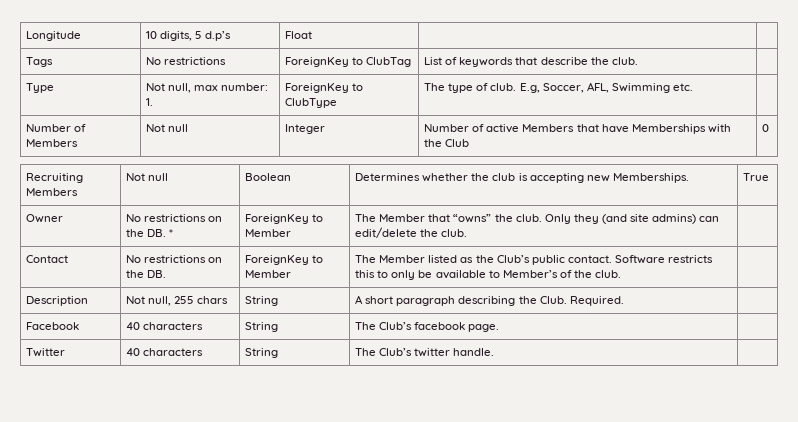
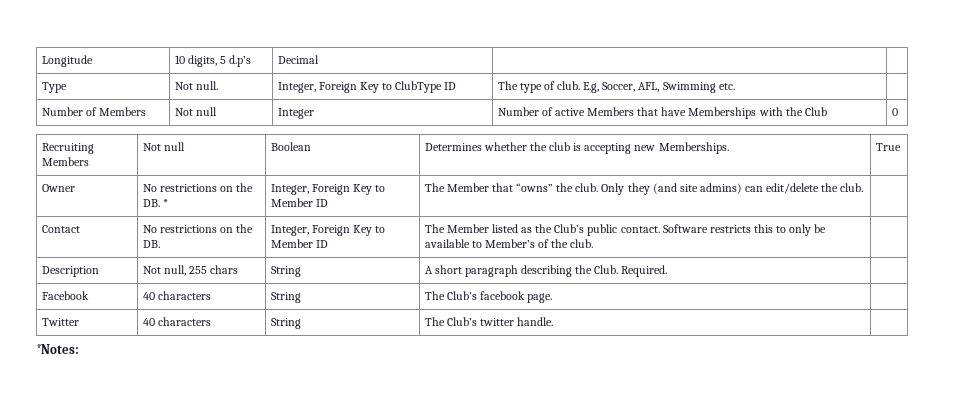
[285,31,313,39] [26,57,54,67] [146,57,227,65] [285,57,412,67] [424,57,638,67] [26,83,55,93] [146,83,269,93] [146,98,154,106] [285,83,350,93] Float | | // Tags | No restrictions | ForeignKey to ClubTag | List of keywords that describe the club. | // Type | Not null, max number: 1. | ForeignKey -> [277,55,319,64] [41,82,67,93] [174,81,218,90] [277,82,379,93] Decimal | | // Type | Not null. | Integer, Foreign Key
(338, 103) none -> [444,82,457,90] ID
[245,214,324,224] [245,229,292,237] ForeignKey to Member -> [270,184,386,195] [270,198,328,207] Integer, Foreign Key to Member ID
[245,255,324,265] [245,270,292,278] ForeignKey to Member -> [270,225,386,236] [270,239,328,248] Integer, Foreign Key to Member ID
(495, 352) none -> [36,344,79,354] // *Notes:

